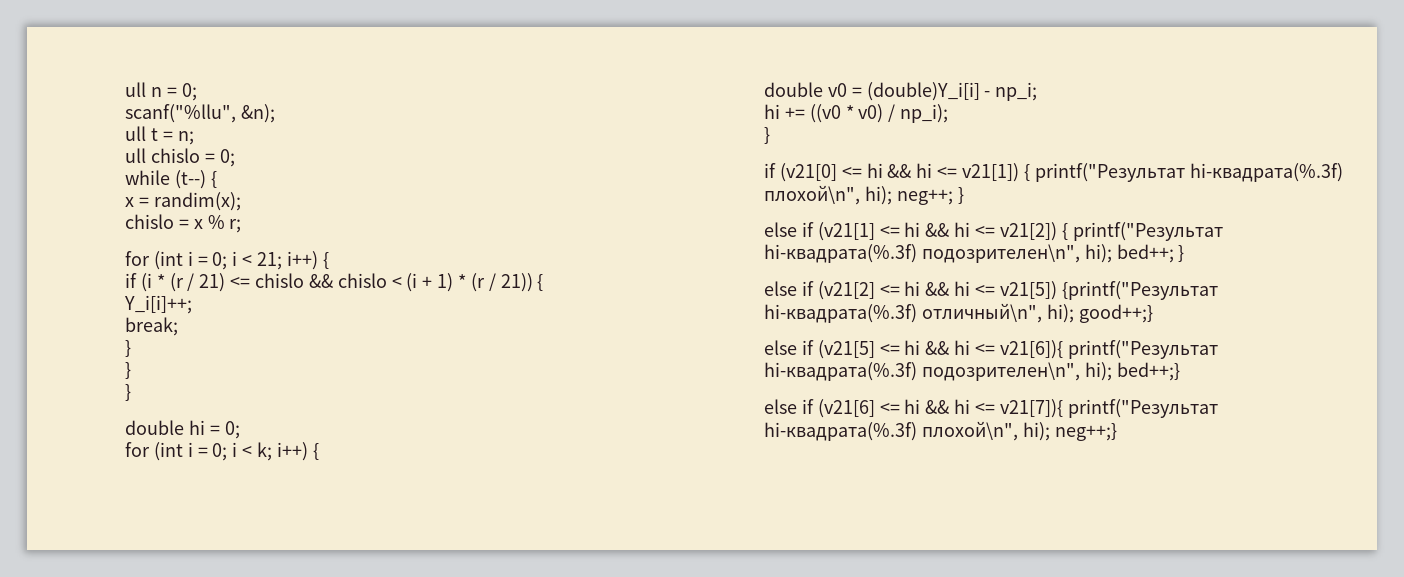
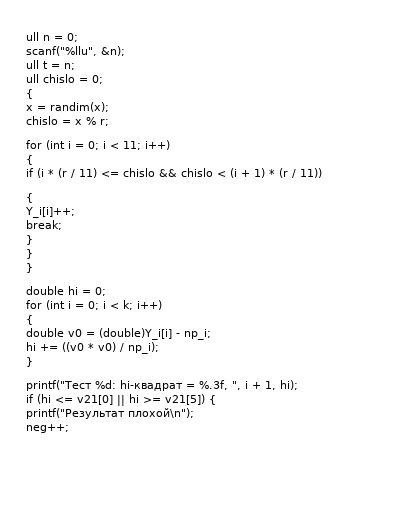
[125,170,206,189] while (t--) -> (103, 79) none
[257,251,318,270] 21; i++) -> [123,140,170,150] 11; i++) //
[199,273,226,292] 21) -> [79,168,97,178] 11)
[500,273,533,292] 21)) -> [300,168,322,178] 11)) //
(308, 451) none -> (162, 305) //
[764,163,1343,182] [764,185,964,205] [764,222,1223,241] [764,244,1185,263] [764,281,1218,300] [764,303,1153,323] [764,340,1218,359] [764,362,1180,381] [764,399,1218,418] [764,421,1117,441] if (v21[0] <= hi && hi <= v21[1]) { printf("Результат hi-квадрата(%.3f) плохой\n", hi); neg++; } // else if (v21[1] <= hi && hi <= v21[2]) { printf("Результат hi-квадрата(%.3f) подозрителен\n", hi); bed++; } // else if (v21[2] <= hi && hi <= v21[5]) {printf("Результат hi-квадрата(%.3f) отличный\n", hi); good++;} // else if (v21[5] <= hi && hi <= v21[6]){ printf("Результат hi-квадрата(%.3f) подозрителен\n", hi); bed++;} // else if (v21[6] <= hi && hi <= v21[7]){ printf("Результат hi-квадрата(%.3f) плохой\n", hi); neg++;} -> [26,380,298,391] [26,394,216,406] [26,408,194,419] [26,424,69,433] printf("Тест %d: hi-квадрат = %.3f, ", i + 1, hi); // if (hi <= v21[0] || hi >= v21[5]) { // printf("Результат плохой\n"); // neg++;

